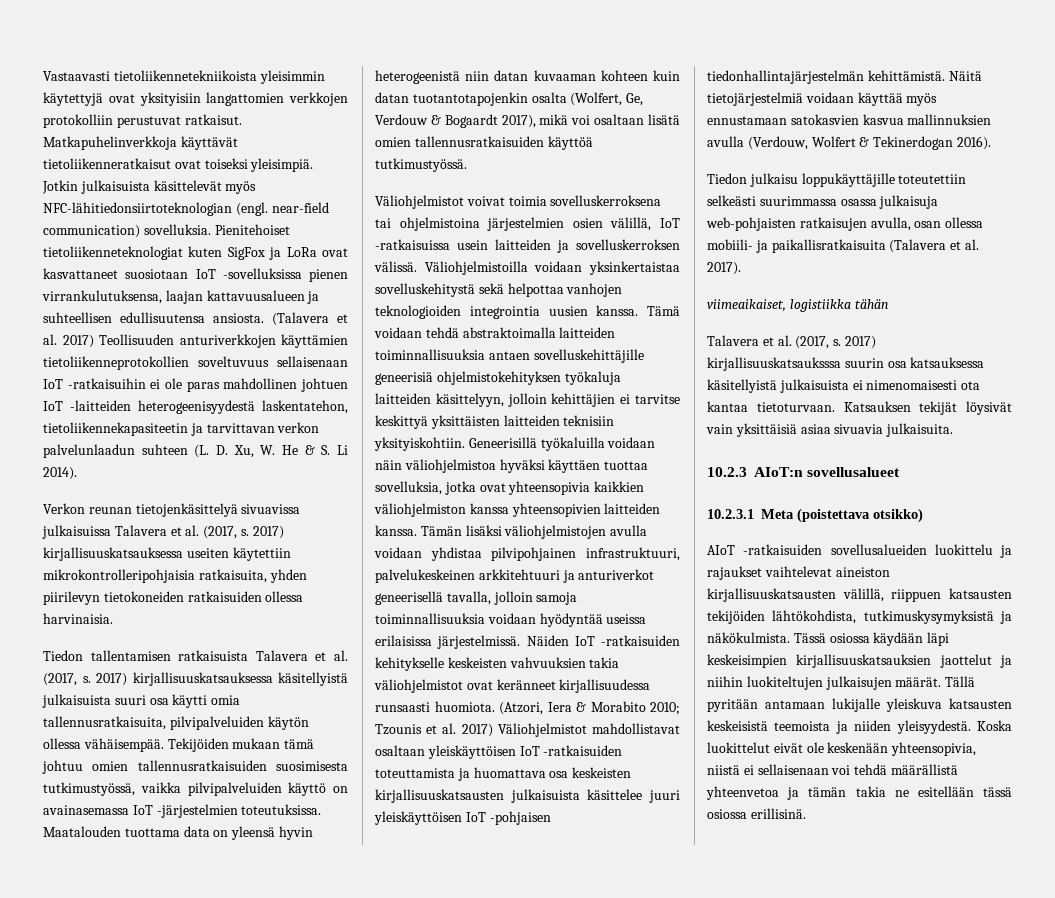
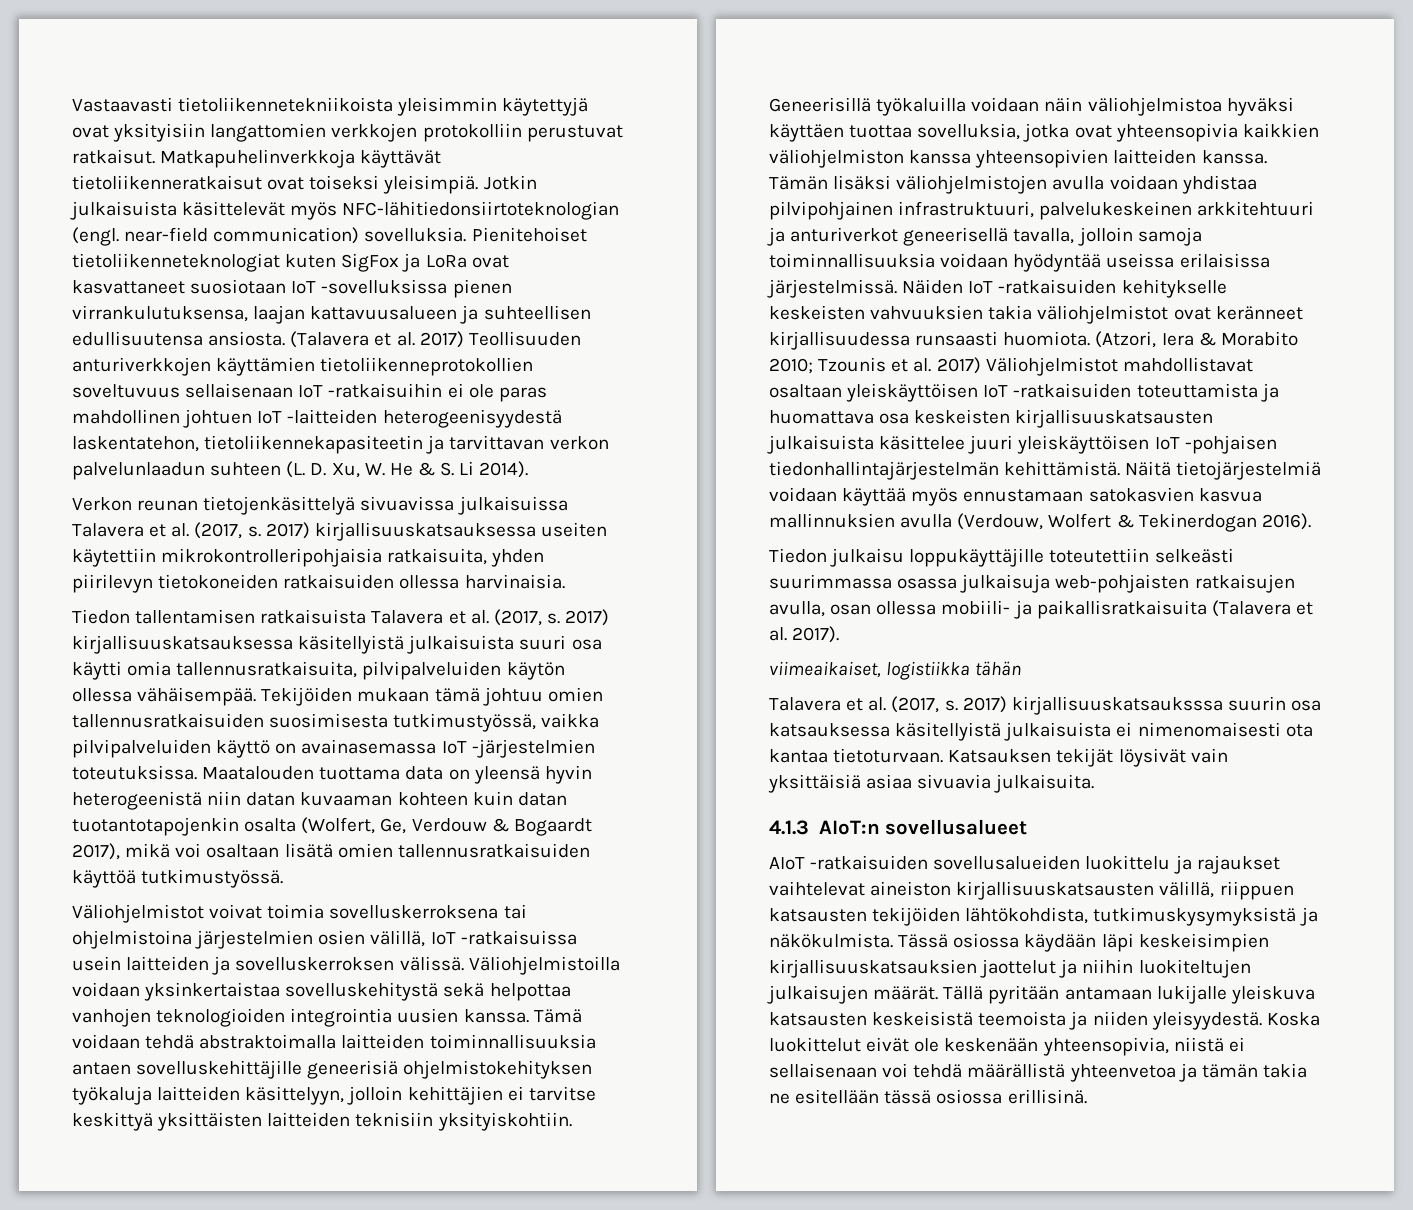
[707,467,747,477] 10.2.3 -> [769,820,809,835] 4.1.3
[707,508,923,523] // 10.2.3.1 Meta (poistettava otsikko) -> (1028, 827) none

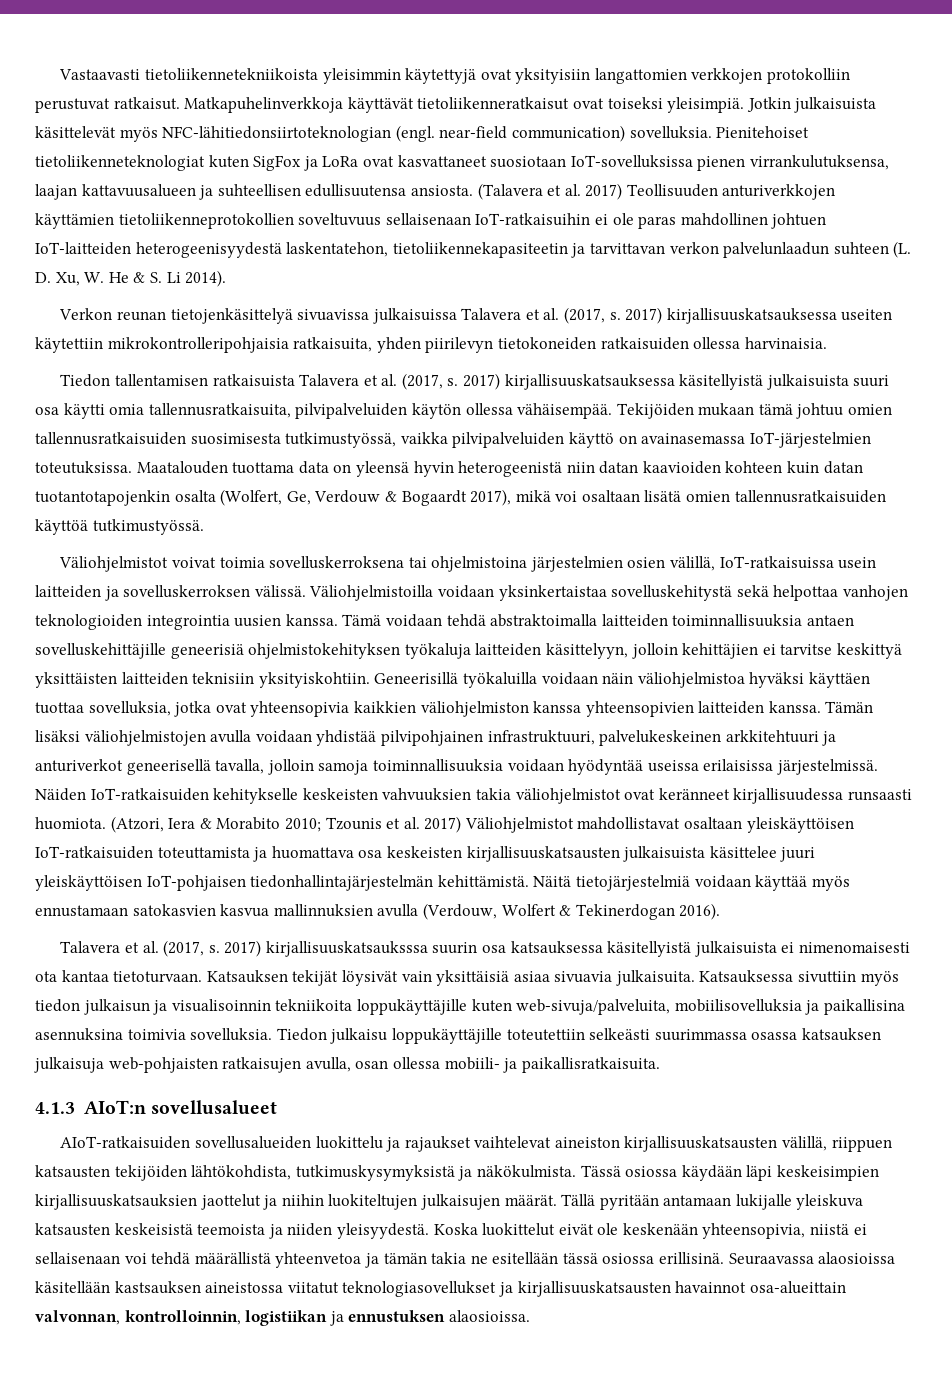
[291,279,448,294] IoT -sovelluksissa -> [570,155,693,168] IoT-sovelluksissa
[298,383,443,398] IoT -ratkaisuihin -> [475,213,591,226] IoT-ratkaisuihin
[257,409,378,424] IoT -laitteiden -> [35,242,131,255] IoT-laitteiden
[441,739,595,758] IoT -järjestelmien -> [749,432,871,448] IoT-järjestelmien
[300,792,393,806] kuvaaman -> [642,461,721,474] kaavioiden
[430,930,577,945] IoT -ratkaisuissa -> [719,556,834,569] IoT-ratkaisuissa
[1181,175,1257,194] yhdistaa -> [316,730,377,746] yhdistää
[968,279,1117,294] IoT -ratkaisuiden -> [90,788,209,801] IoT-ratkaisuiden
[983,383,1132,398] IoT -ratkaisuiden -> [35,846,153,859] IoT-ratkaisuiden
[1154,435,1277,454] IoT -pohjaisen -> [146,875,246,891] IoT-pohjaisen
[769,548,1234,567] [769,574,1295,593] [769,600,1313,619] [769,626,840,643] [769,661,1022,680] // Tiedon julkaisu loppukäyttäjille toteutettiin selkeästi suurimmassa osassa julkaisuja web-pohjaisten ratkaisujen avulla, osan ollessa mobiili- ja paikallisratkaisuita (Talavera et al. 2017). // viimeaikaiset, logistiikka tähän -> (721, 911) none
(1095, 783) none -> [699,970,899,986] [35,999,905,1015] [35,1028,881,1044] [34,1057,660,1073] Katsauksessa sivuttiin myös tiedon julkaisun ja visualisoinnin tekniikoita loppukäyttäjille kuten web-sivuja/palveluita, mobiilisovelluksia ja paikallisina asennuksina toimivia sovelluksia. Tiedon julkaisu loppukäyttäjille toteutettiin selkeästi suurimmassa osassa katsauksen julkaisuja web-pohjaisten ratkaisujen avulla, osan ollessa mobiili- ja paikallisratkaisuita.
[769,855,929,870] AIoT -ratkaisuiden -> [60,1136,191,1149] AIoT-ratkaisuiden
(1087, 1096) none -> [728,1252,896,1265] [35,1281,846,1297] [35,1310,530,1326] Seuraavassa alaosioissa käsitellään kastsauksen aineistossa viitatut teknologiasovellukset ja kirjallisuuskatsausten havainnot osa-alueittain valvonnan, kontrolloinnin, logistiikan ja ennustuksen alaosioissa.

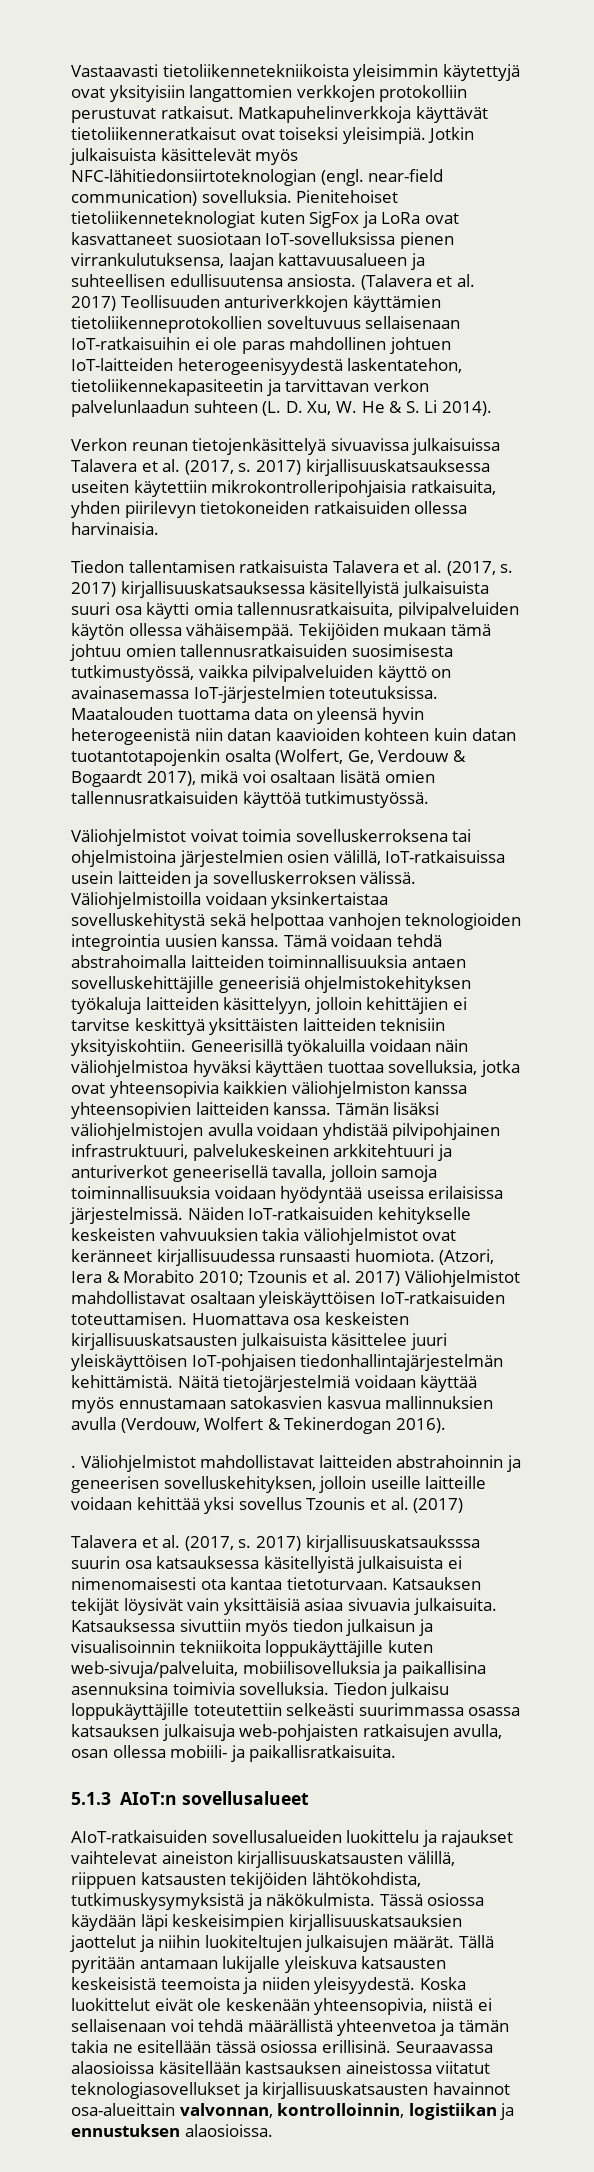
[490,614,598,627] abstraktoimalla -> [71,955,186,968] abstrahoimalla
[157,846,354,862] toteuttamista ja huomattava -> [71,1312,289,1325] toteuttamisen. Huomattava
(721, 911) none -> [71,1455,521,1472] [71,1476,487,1493] [71,1497,464,1514] // . Väliohjelmistot mahdollistavat laitteiden abstrahoinnin ja geneerisen sovelluskehityksen, jolloin useille laitteille voidaan kehittää yksi sovellus Tzounis et al. (2017)
[35,1102,75,1114] 4.1.3 -> [71,1792,111,1805] 5.1.3

